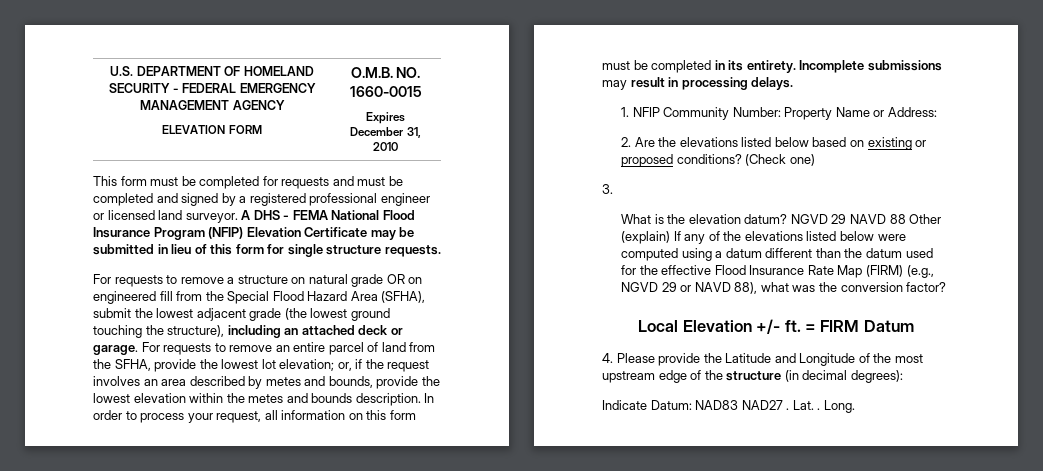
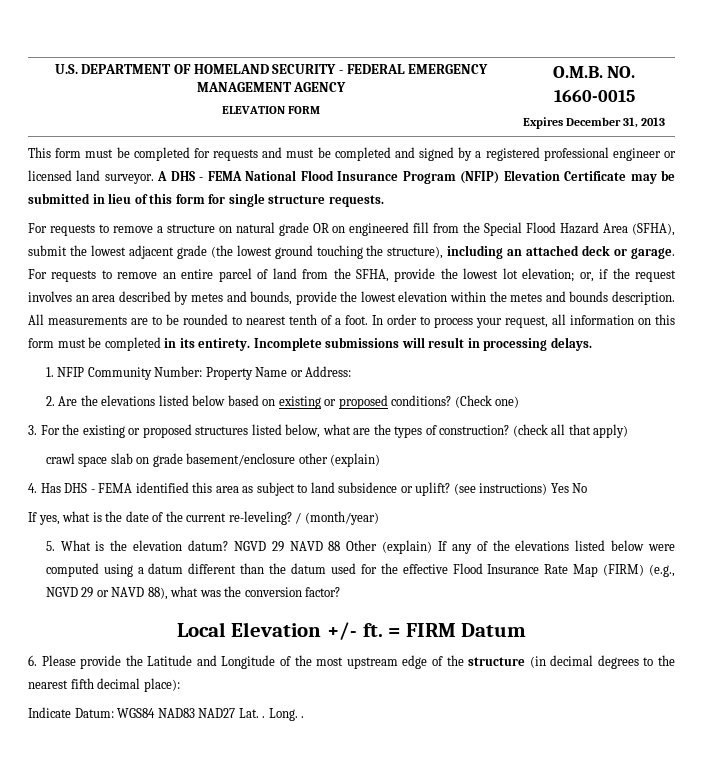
[373,142,398,151] 2010 -> [641,117,666,126] 2013
(421, 399) none -> [28,314,368,325] All measurements are to be rounded to nearest tenth of a foot.
[602,80,627,90] may -> [401,337,425,348] will
(613, 189) // -> [40,424,629,438] [45,453,381,467] [28,482,588,496] [28,511,379,525] [45,541,55,551] For the existing or proposed structures listed below, what are the types of construction? (check all that apply) // crawl space slab on grade basement/enclosure other (explain) // 4. Has DHS - FEMA identified this area as subject to land subsidence or uplift? (see instructions) Yes No // If yes, what is the date of the current re-leveling? / (month/year) // 5.
[602,353,613,363] 4. -> [28,655,37,666] 6.
[850,370,903,383] degrees): -> [597,655,675,669] [28,678,180,692] degrees to the nearest fifth decimal place):
(692, 405) none -> [117,708,156,718] WGS84
[786,408,790,410] . -> (236, 713) none
(855, 406) none -> [301,716,305,718] .

